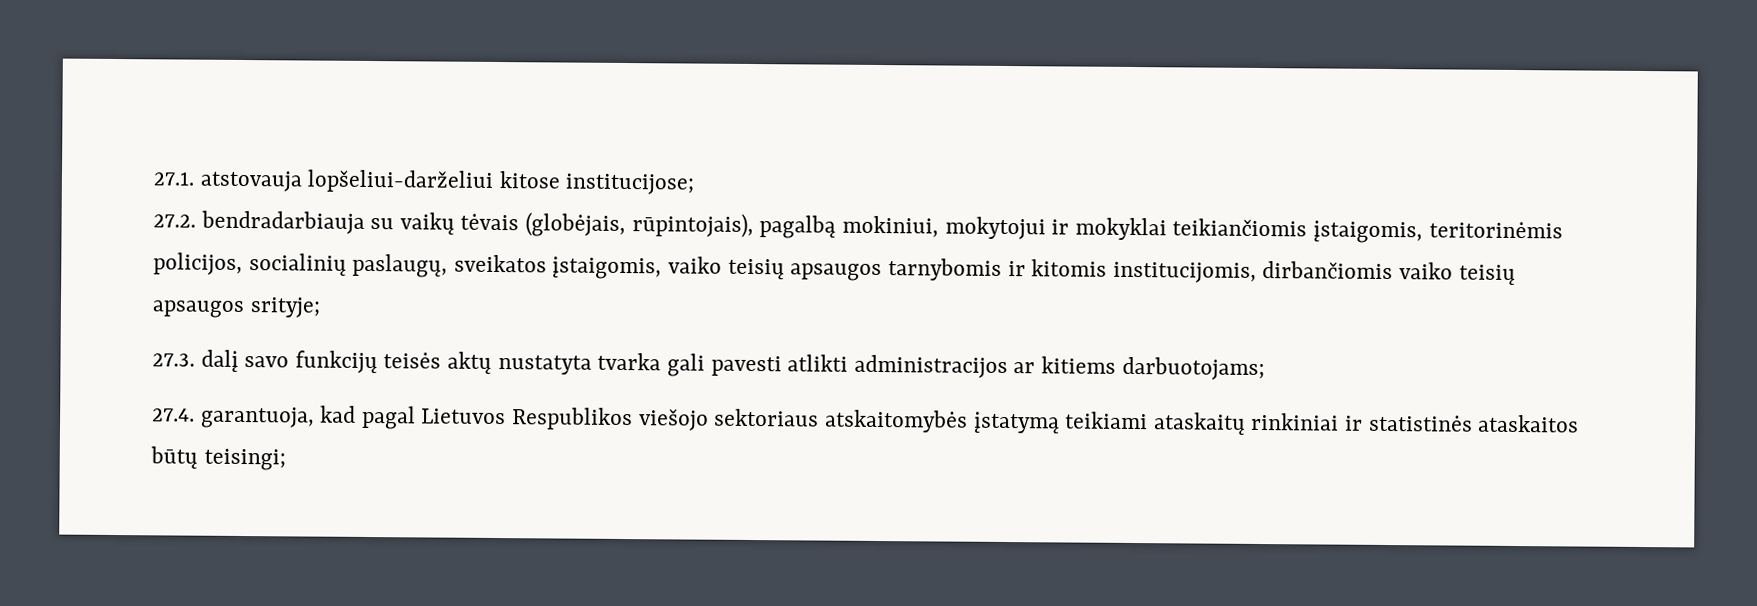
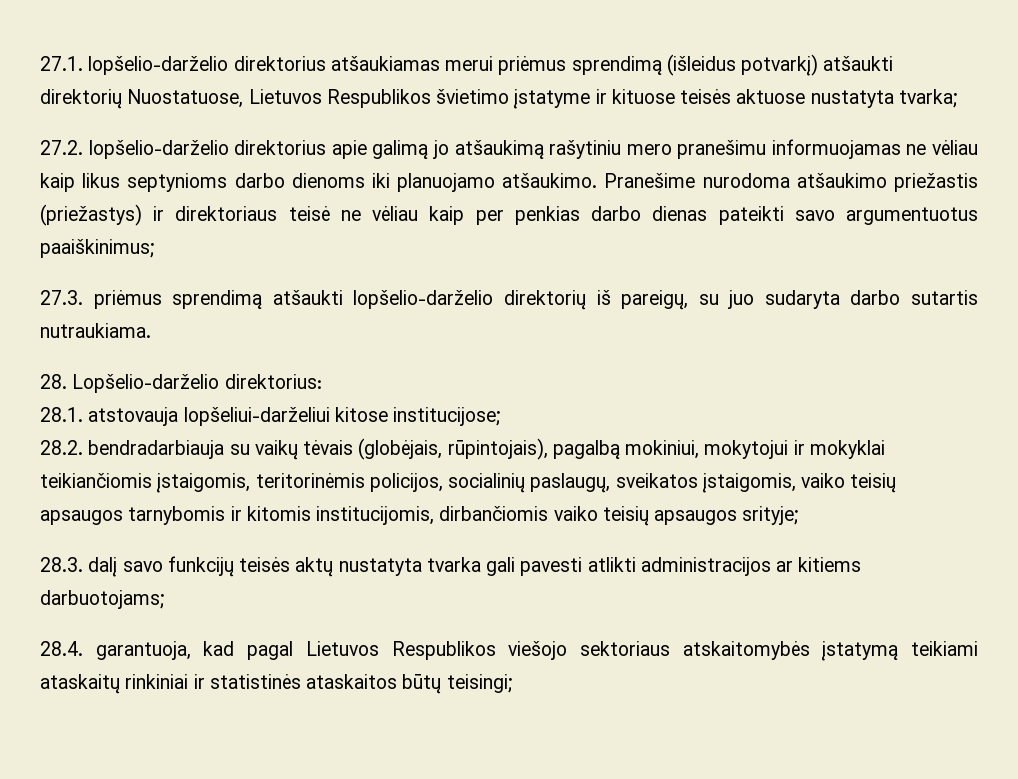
(195, 178) none -> [88,54,894,76] [40,89,957,109] [40,139,979,159] [40,173,978,192] [40,204,979,226] [40,239,154,258] [40,290,979,310] [40,323,151,338] [40,374,322,393] [40,407,83,422] lopšelio-darželio direktorius atšaukiamas merui priėmus sprendimą (išleidus potvarkį) atšaukti direktorių Nuostatuose, Lietuvos Respublikos švietimo įstatyme ir kituose teisės aktuose nustatyta tvarka; // 27.2. lopšelio-darželio direktorius apie galimą jo atšaukimą rašytiniu mero pranešimu informuojamas ne vėliau kaip likus septynioms darbo dienoms iki planuojamo atšaukimo. Pranešime nurodoma atšaukimo priežastis (priežastys) ir direktoriaus teisė ne vėliau kaip per penkias darbo dienas pateikti savo argumentuotus paaiškinimus; // 27.3. priėmus sprendimą atšaukti lopšelio-darželio direktorių iš pareigų, su juo sudaryta darbo sutartis nutraukiama. // 28. Lopšelio-darželio direktorius: // 28.1.
[153,214,196,228] 27.2. -> [40,440,83,455] 28.2.
[152,353,195,367] 27.3. -> [40,557,83,572] 28.3.
[152,408,195,422] 27.4. -> [40,641,83,656] 28.4.

